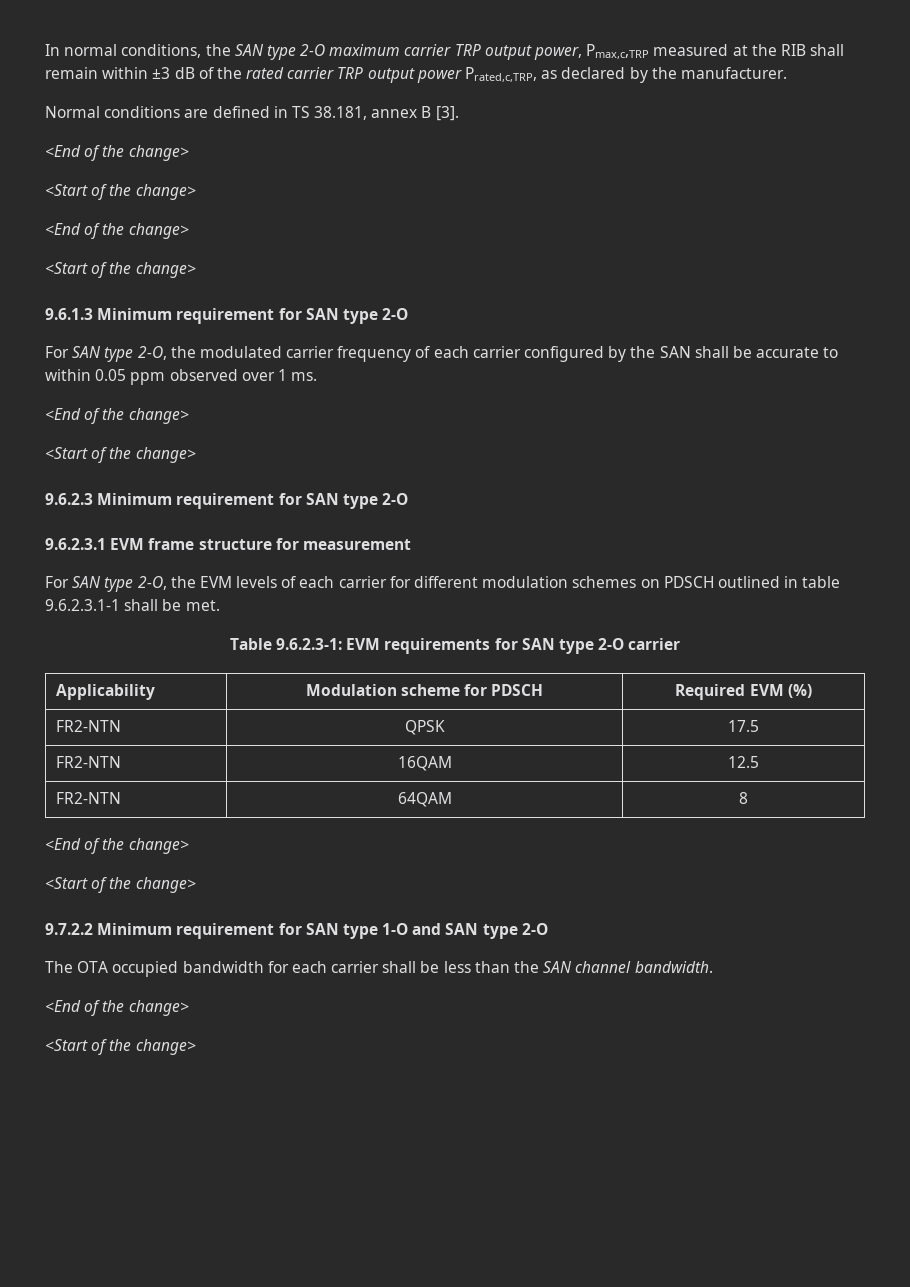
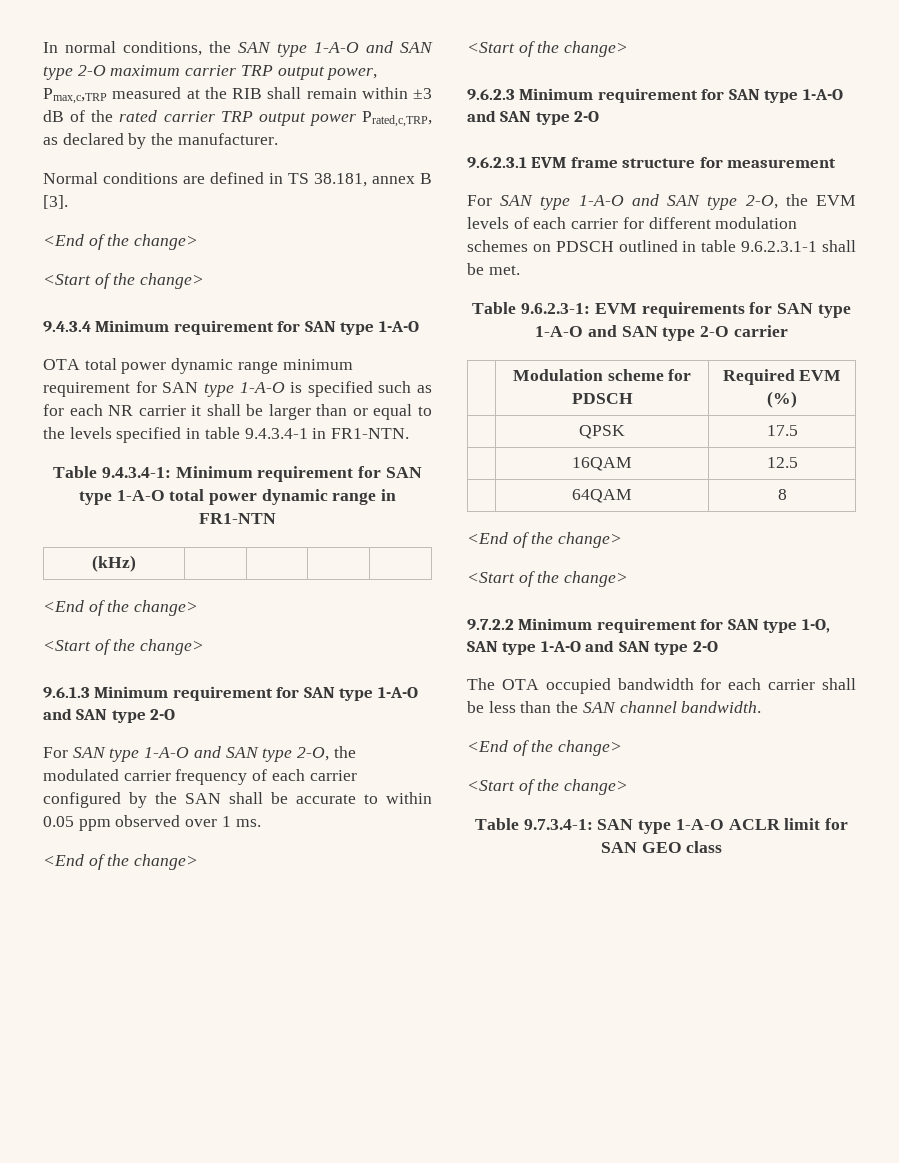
(296, 52) none -> [314,41,433,53] [43,66,73,80] 1-A-O and SAN type
(196, 192) none -> [43,320,419,335] [43,358,353,374] [43,381,432,397] [43,404,432,420] [43,427,410,443] [53,466,422,482] [78,489,397,505] [199,513,276,524] [92,555,136,572] // 9.4.3.4 Minimum requirement for SAN type 1-A-O // OTA total power dynamic range minimum requirement for SAN type 1-A-O is specified such as for each NR carrier it shall be larger than or equal to the levels specified in table 9.4.3.4-1 in FR1-NTN. // Table 9.4.3.4-1: Minimum requirement for SAN type 1-A-O total power dynamic range in FR1-NTN // (kHz) | | | |
(378, 316) none -> [377,687,418,698] [43,708,146,723] 1-A-O and SAN type
(134, 354) none -> [144,746,293,762] 1-A-O and SAN type
(378, 501) none -> [802,89,843,100] [467,110,570,125] 1-A-O and SAN type
(134, 584) none -> [578,194,738,210] 1-A-O and SAN type
(594, 646) none -> [535,325,696,341] 1-A-O and SAN type
[55,684,155,700] Applicability -> (788, 331) none
[55,720,121,732] FR2-NTN -> (797, 399) none
[55,756,121,768] FR2-NTN -> (798, 430) none
[55,792,121,804] FR2-NTN -> (798, 462) none
[382,923,409,935] 1-O -> [801,619,830,633] [467,641,581,655] 1-O, SAN type 1-A-O
(196, 1047) none -> [474,818,849,834] [600,841,723,853] // Table 9.7.3.4-1: SAN type 1-A-O ACLR limit for SAN GEO class

